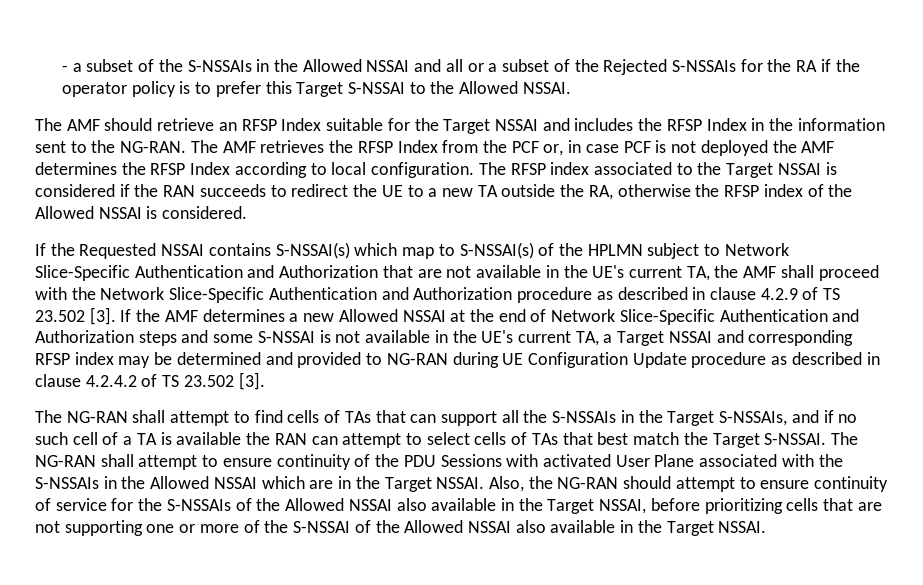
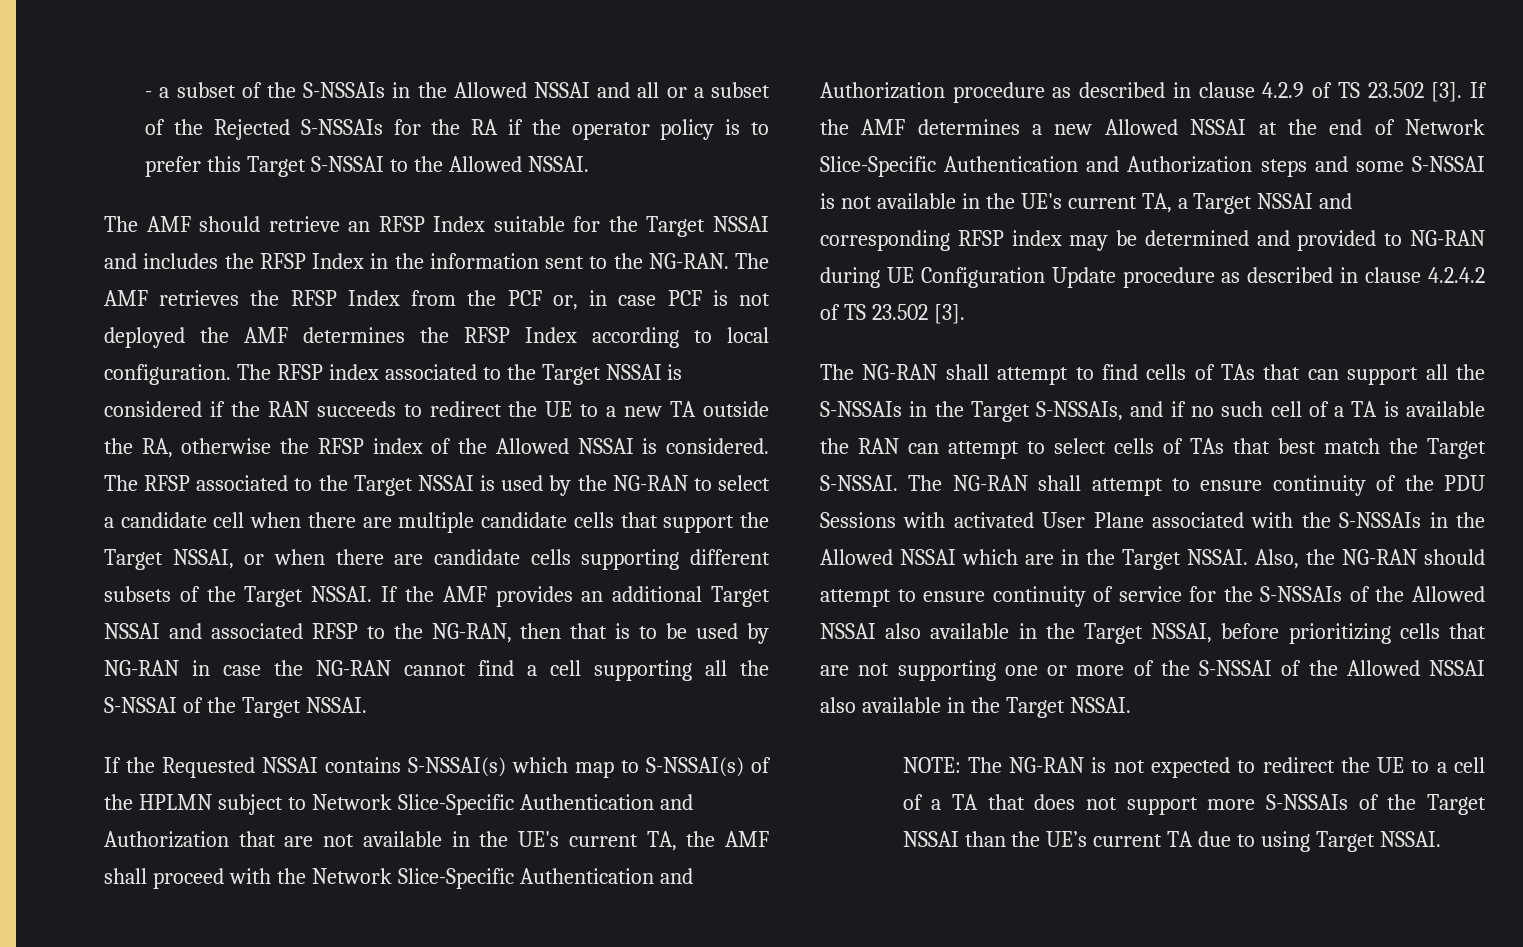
(248, 212) none -> [104,475,770,496] [104,512,770,533] [104,549,770,570] [104,586,770,607] [104,623,769,644] [104,660,769,681] [104,697,367,718] The RFSP associated to the Target NSSAI is used by the NG-RAN to select a candidate cell when there are multiple candidate cells that support the Target NSSAI, or when there are candidate cells supporting different subsets of the Target NSSAI. If the AMF provides an additional Target NSSAI and associated RFSP to the NG-RAN, then that is to be used by NG-RAN in case the NG-RAN cannot find a cell supporting all the S-NSSAI of the Target NSSAI.
(767, 527) none -> [902,757,1486,778] [902,794,1486,815] [902,831,1441,852] // NOTE: The NG-RAN is not expected to redirect the UE to a cell of a TA that does not support more S-NSSAIs of the Target NSSAI than the UE’s current TA due to using Target NSSAI.

